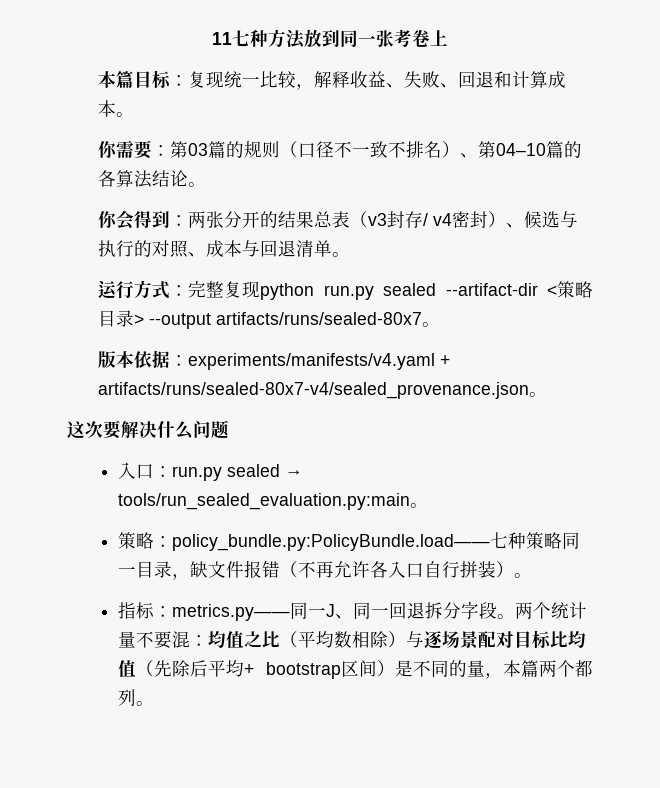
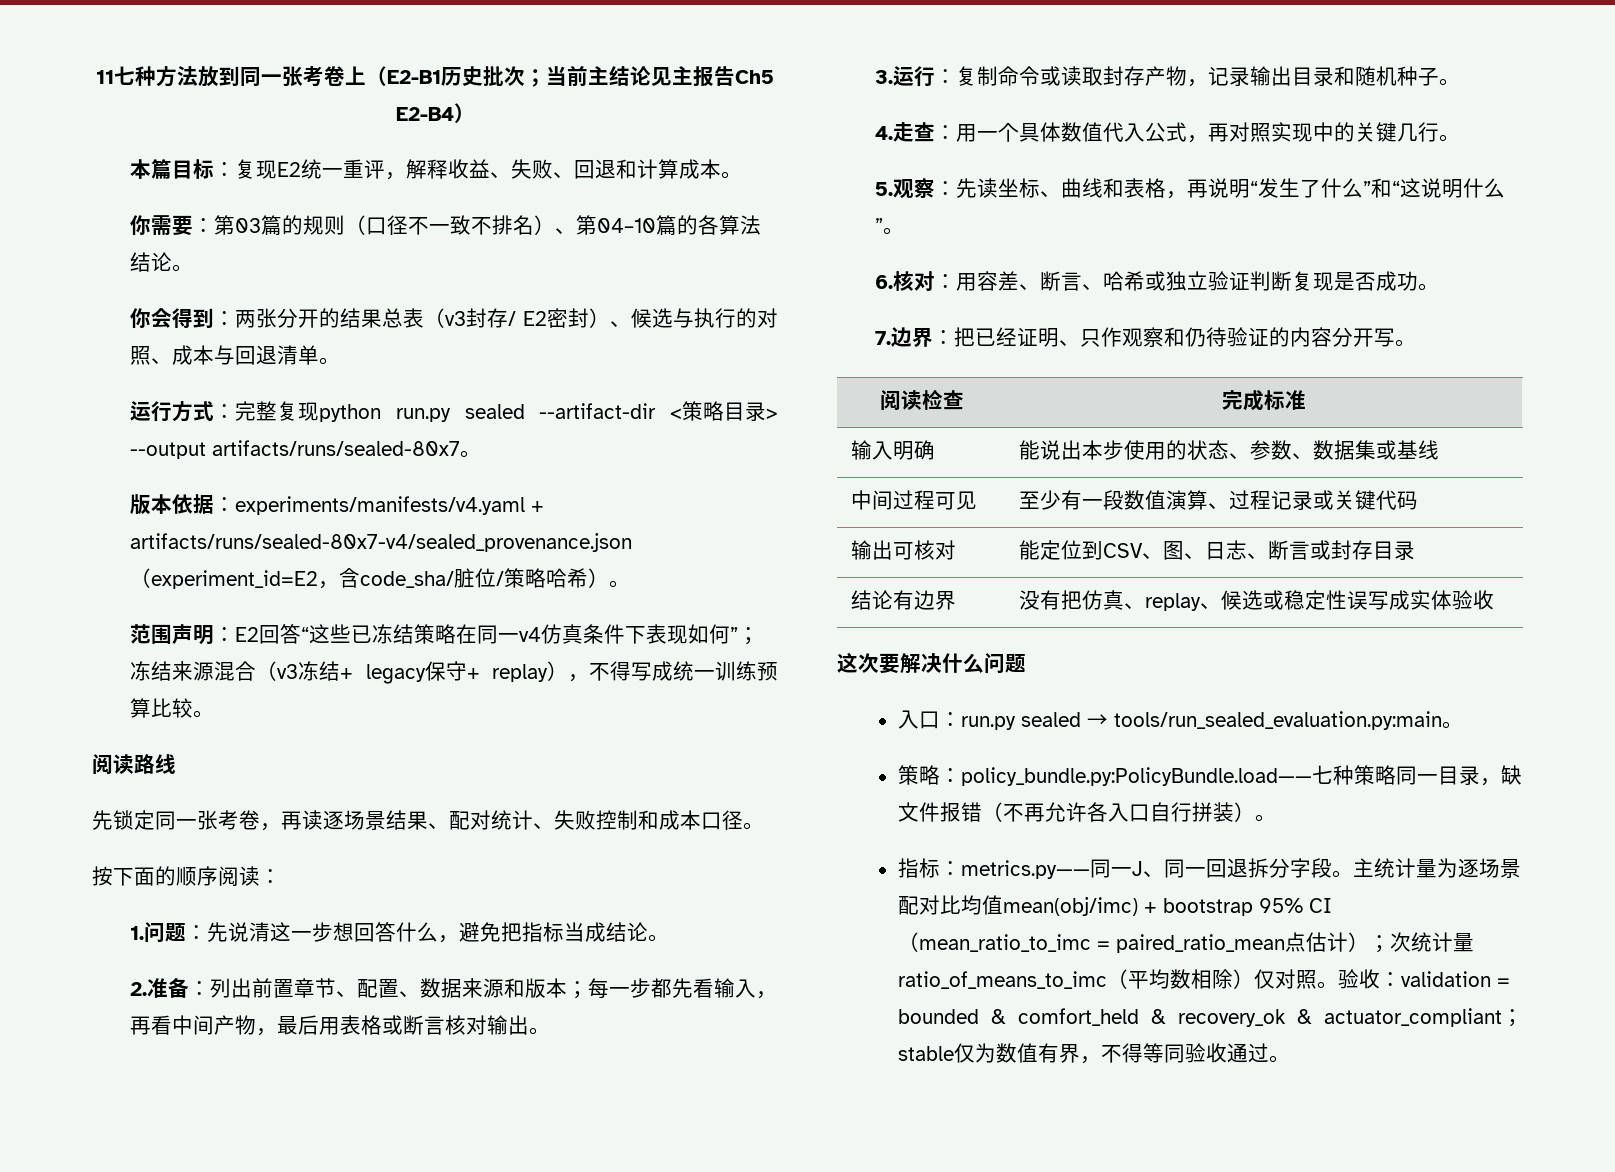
(448, 38) none -> [366,66,774,87] [395,103,475,123] （E2-B1历史批次；当前主结论见主报告Ch5 E2-B4）
[224,71,297,88] 统一比较 -> [277,159,386,179] E2统一重评
[433,213,453,226] v4 -> [523,311,547,326] E2
[529,392,548,397] 。 -> [130,568,631,589] [130,624,760,645] [130,661,778,684] [130,698,215,718] [92,754,176,775] [92,810,764,831] [92,866,281,886] [130,922,670,943] [130,978,778,999] [130,1015,551,1036] [875,66,1461,87] [875,122,1461,143] [875,178,1506,199] [875,218,905,235] [875,271,1440,291] [875,327,1417,348] [879,389,964,411] [1222,389,1306,411] [851,440,936,460] [1019,440,1440,460] [851,490,978,510] [1019,490,1419,510] [851,540,957,560] [1019,540,1416,560] [851,590,957,610] [1019,590,1495,611] （experiment_id=E2，含code_sha/脏位/策略哈希）。 // 范围声明：E2回答“这些已冻结策略在同一v4仿真条件下表现如何”；冻结来源混合（v3冻结+ legacy保守+ replay），不得写成统一训练预算比较。 // 阅读路线 // 先锁定同一张考卷，再读逐场景结果、配对统计、失败控制和成本口径。 // 按下面的顺序阅读： // 1.问题：先说清这一步想回答什么，避免把指标当成结论。 // 2.准备：列出前置章节、配置、数据来源和版本；每一步都先看输入，再看中间产物，最后用表格或断言核对输出。 // 3.运行：复制命令或读取封存产物，记录输出目录和随机种子。 // 4.走查：用一个具体数值代入公式，再对照实现中的关键几行。 // 5.观察：先读坐标、曲线和表格，再说明“发生了什么”和“这说明什么”。 // 6.核对：用容差、断言、哈希或独立验证判断复现是否成功。 // 7.边界：把已经证明、只作观察和仍待验证的内容分开写。 // 阅读检查 | 完成标准 // 输入明确 | 能说出本步使用的状态、参数、数据集或基线 // 中间过程可见 | 至少有一段数值演算、过程记录或关键代码 // 输出可核对 | 能定位到CSV、图、日志、断言或封存目录 // 结论有边界 | 没有把仿真、replay、候选或稳定性误写成实体验收
[514,602,587,619] [117,630,586,649] [117,660,593,679] [117,689,136,706] 两个统计量不要混：均值之比（平均数相除）与逐场景配对目标比均值（先除后平均+ bootstrap区间）是不同的量，本篇两个都列 -> [1352,858,1521,878] [897,895,1332,916] [897,932,1474,953] [897,969,1510,989] [897,1008,1523,1027] [897,1043,1269,1064] 主统计量为逐场景配对比均值mean(obj/imc) + bootstrap 95% CI（mean_ratio_to_imc = paired_ratio_mean点估计）；次统计量ratio_of_means_to_imc（平均数相除）仅对照。验收：validation = bounded & comfort_held & recovery_ok & actuator_compliant；stable仅为数值有界，不得等同验收通过

